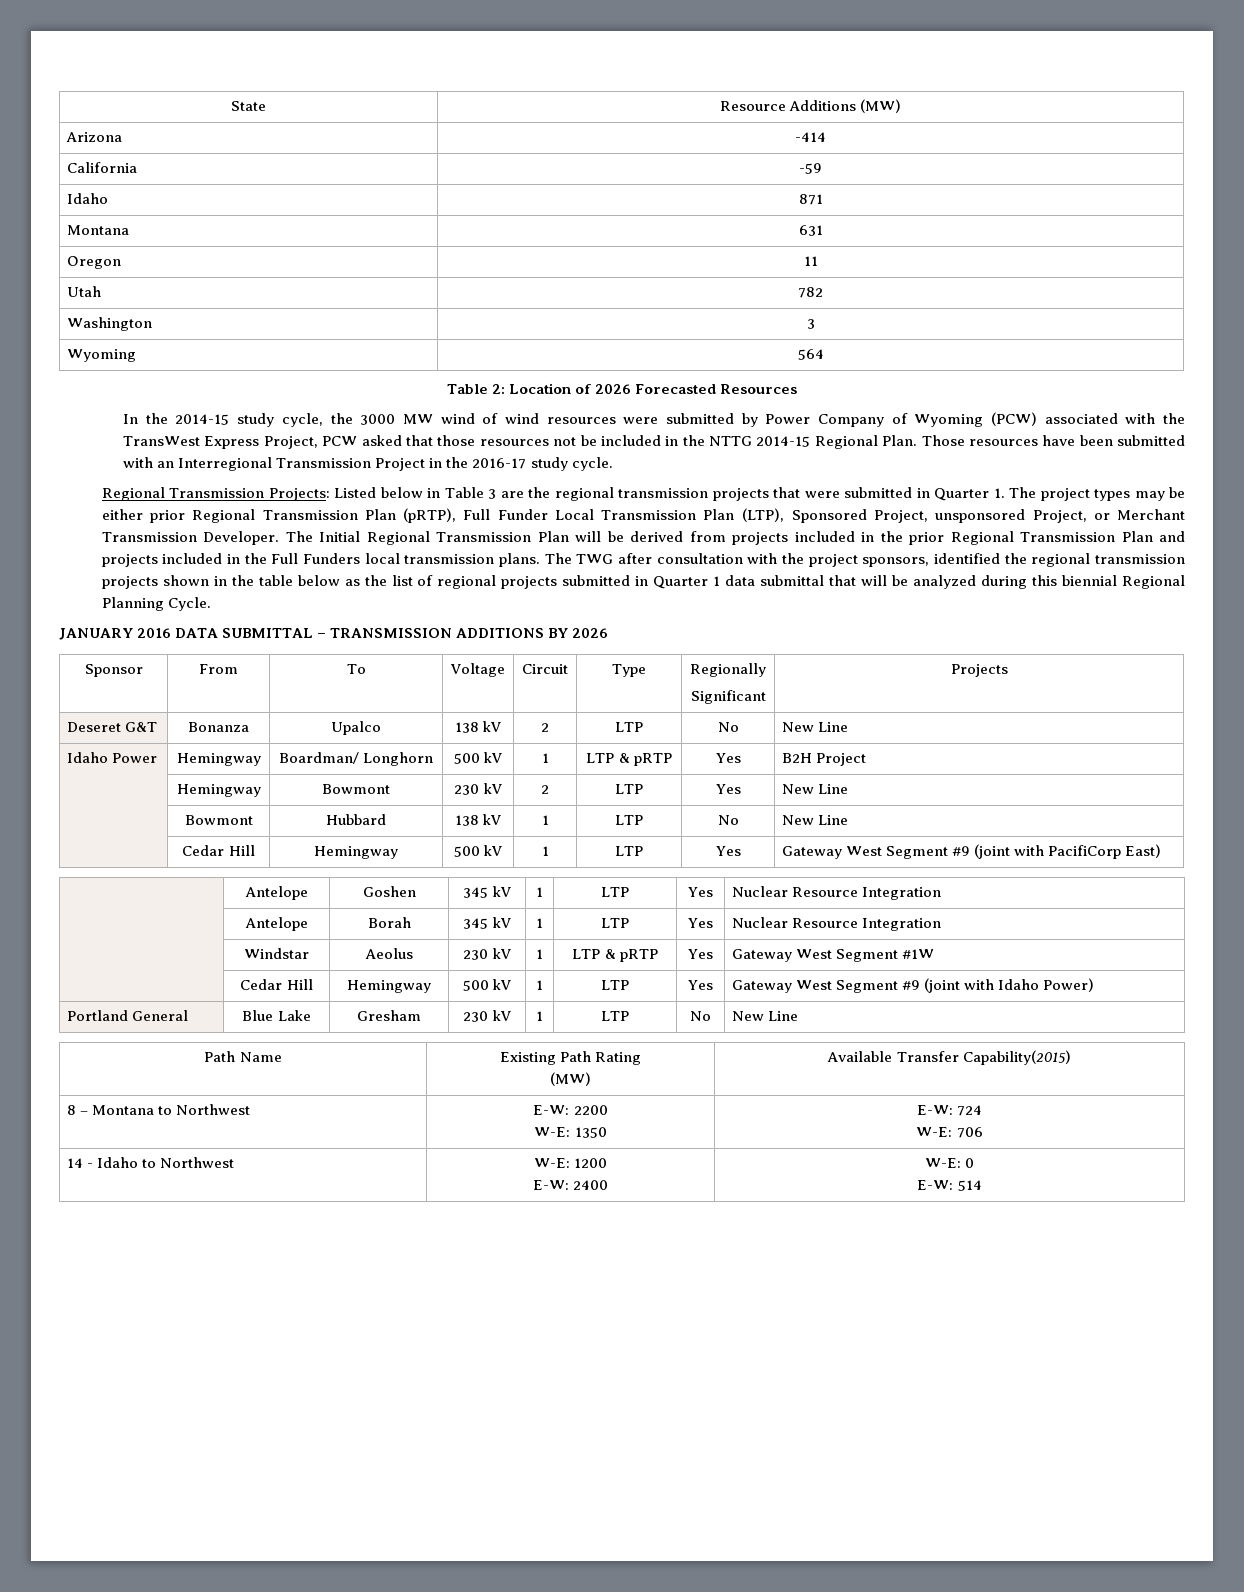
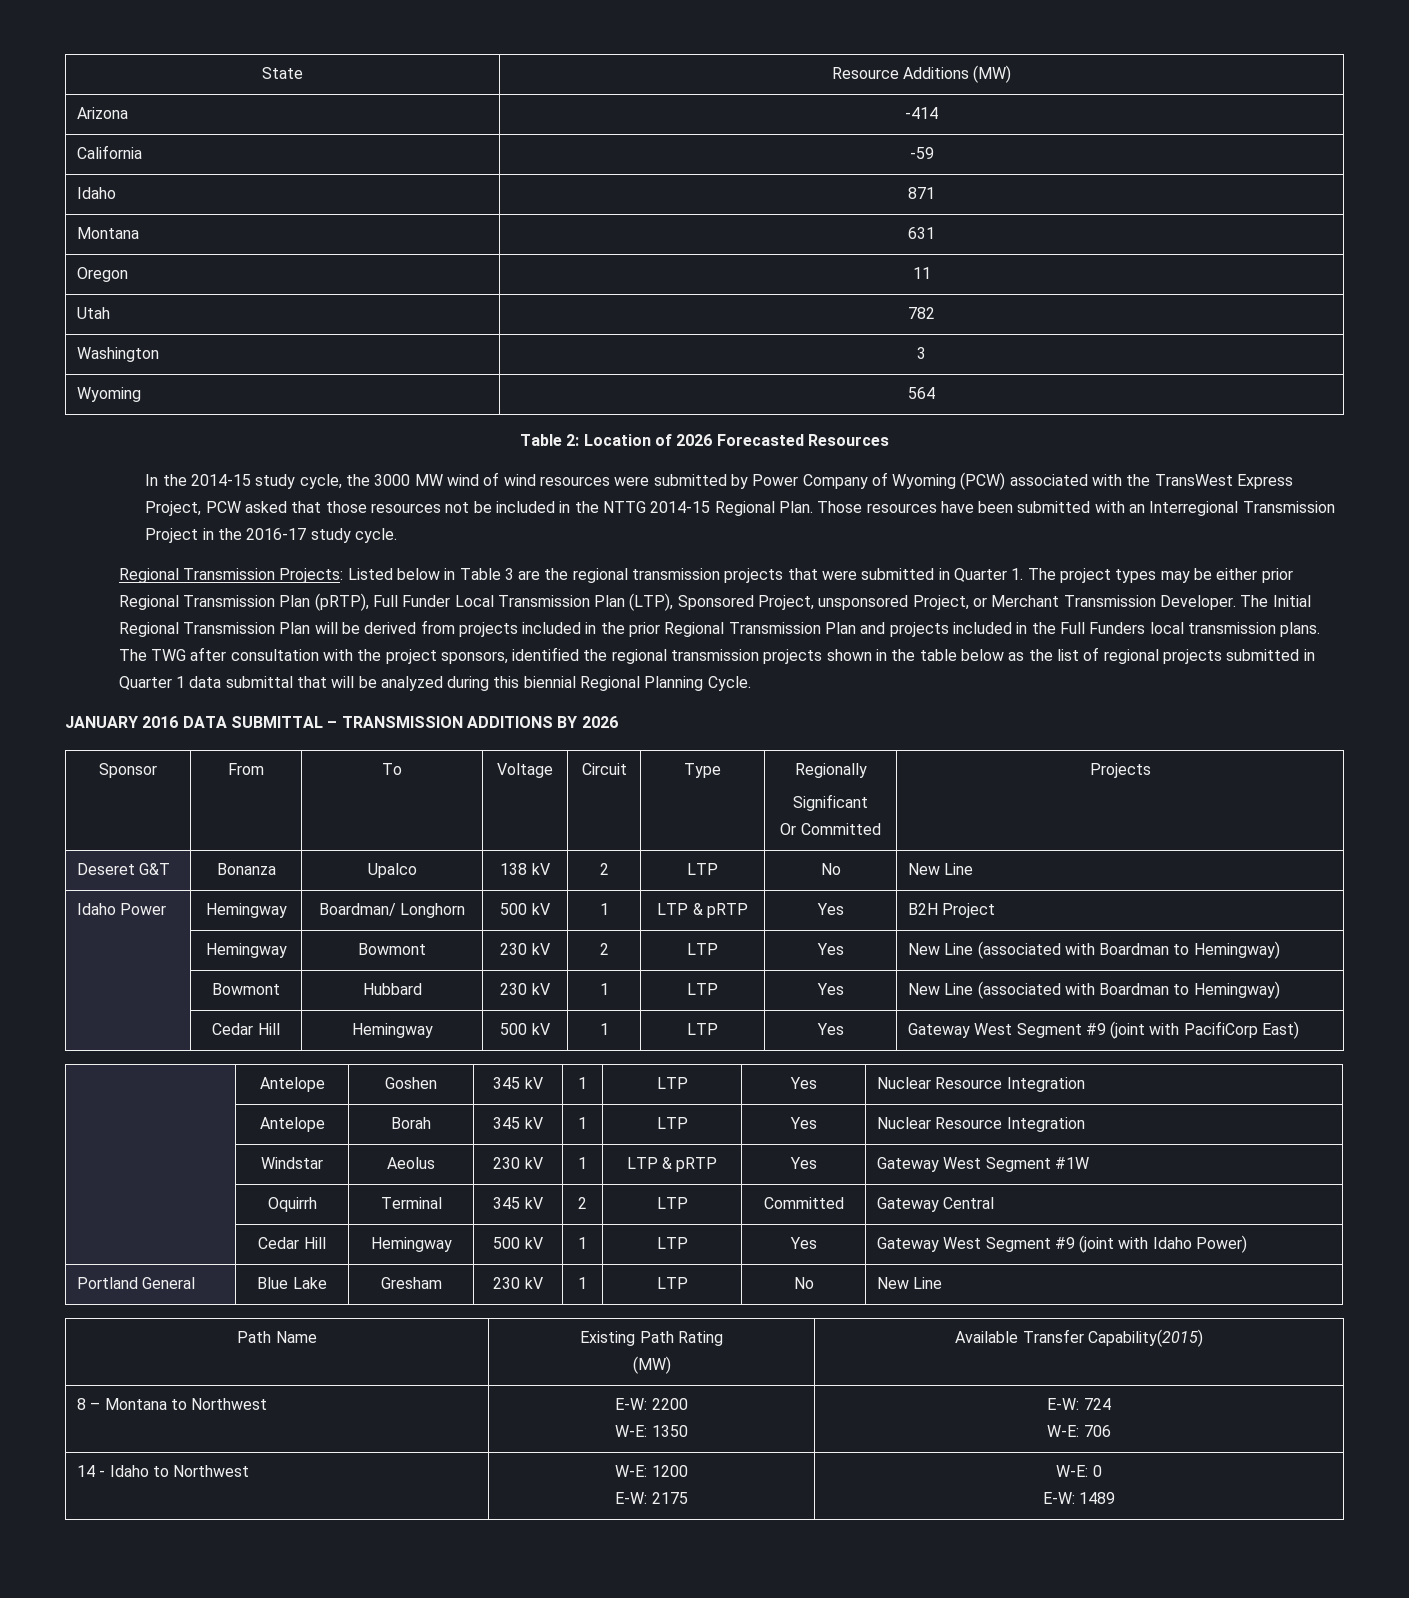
(766, 697) none -> [780,823,881,835] // Or Committed
(848, 789) none -> [977,941,1280,959] (associated with Boardman to Hemingway)
[454,814,502,826] [541,815,549,825] [615,815,644,825] [717,815,739,825] [781,815,848,825] 138 kV | 1 | LTP | No | New Line -> [500,983,550,995] [599,983,609,995] [687,983,718,995] [816,983,844,995] [907,981,1280,999] 230 kV | 1 | LTP | Yes | New Line (associated with Boardman to Hemingway)
(934, 954) none -> [267,1197,317,1212] [380,1197,442,1209] [493,1197,543,1209] [578,1197,587,1209] [656,1197,688,1209] [763,1197,844,1209] [876,1197,995,1212] // | Oquirrh | Terminal | 345 kV | 2 | LTP | Committed | Gateway Central
[573,1180,609,1190] 2400 -> [651,1492,688,1504] 2175
[957,1180,982,1191] 514 -> [1079,1492,1116,1504] 1489

